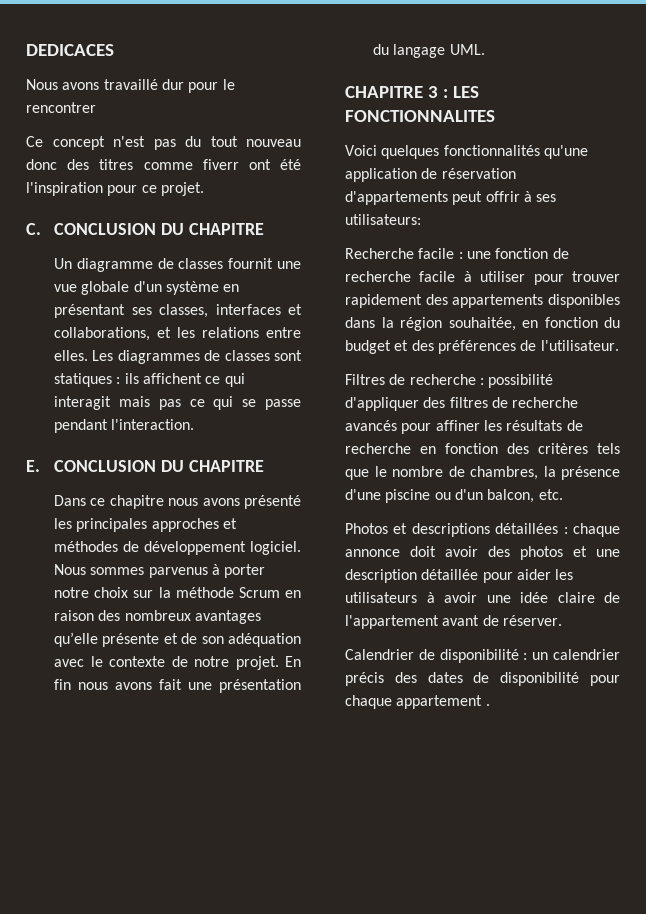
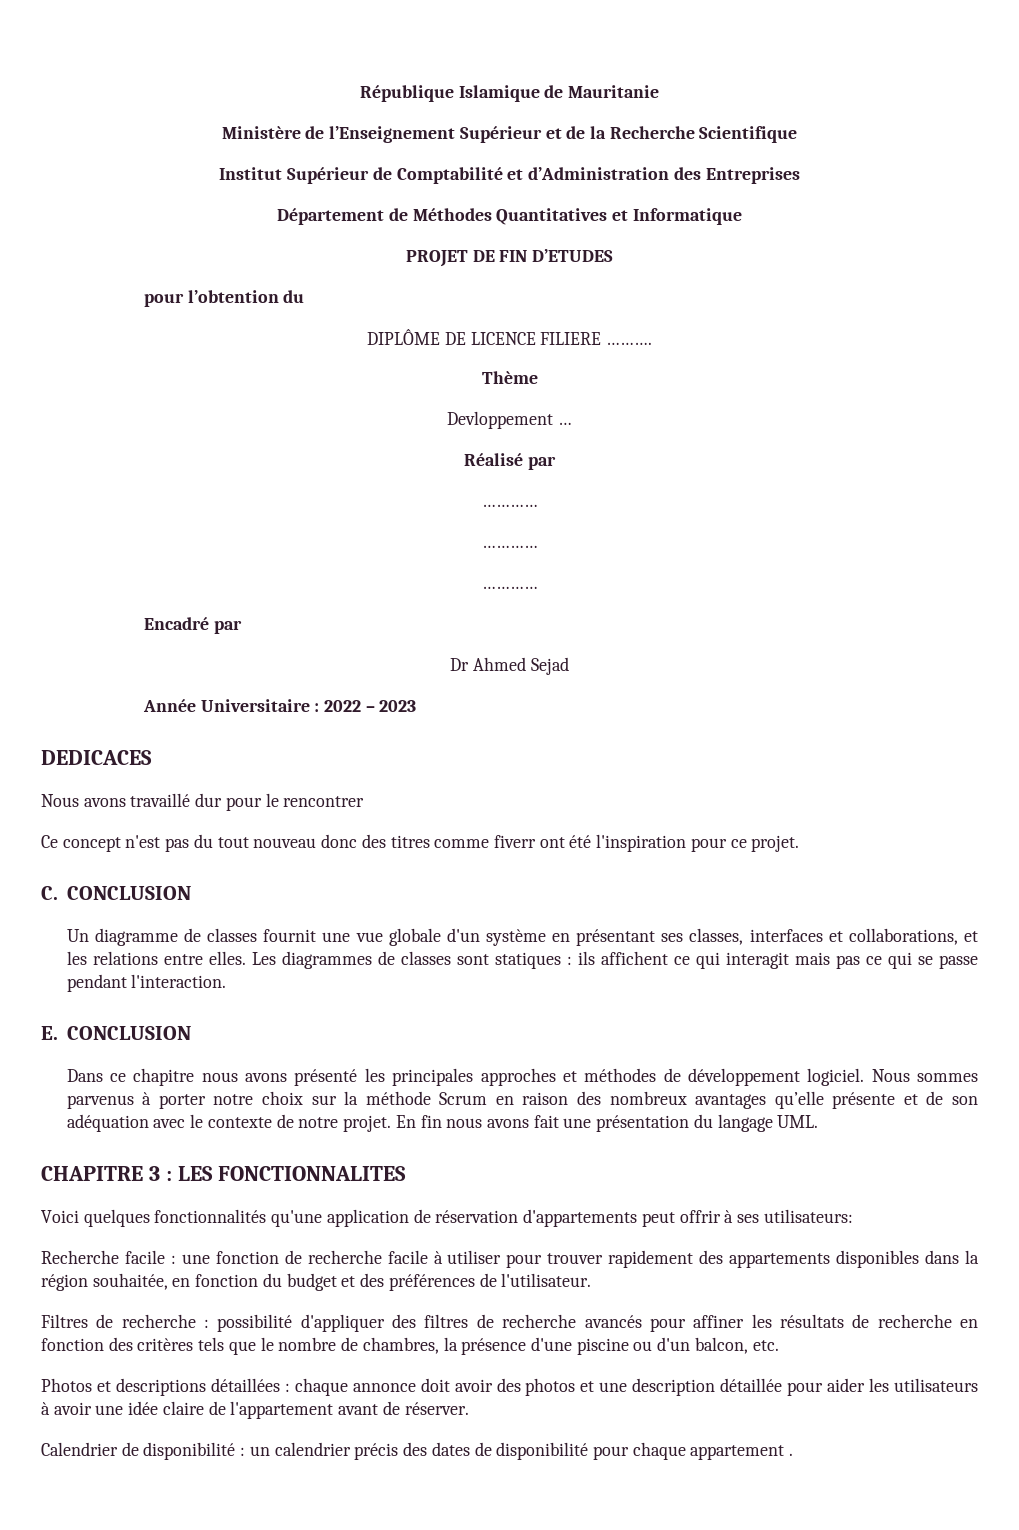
(26, 50) none -> [359,85,660,102] [221,126,798,143] [219,167,800,184] [277,208,742,225] [405,249,614,267] [143,290,305,307] [367,329,652,345] [481,371,538,384] [447,411,572,429] [464,453,556,470] [481,504,538,507] [481,545,538,548] [481,586,538,589] [143,617,242,634] [450,657,569,675] [142,699,417,712] République Islamique de Mauritanie // Ministère de l’Enseignement Supérieur et de la Recherche Scientifique // Institut Supérieur de Comptabilité et d’Administration des Entreprises // Département de Méthodes Quantitatives et Informatique // PROJET DE FIN D’ETUDES // pour l’obtention du // DIPLÔME DE LICENCE FILIERE ………. // Thème // Devloppement … // Réalisé par // ………… // ………… // ………… // Encadré par // Dr Ahmed Sejad // Année Universitaire : 2022 – 2023 //
[160,223,264,235] DU CHAPITRE -> (191, 893) none
[160,460,264,472] DU CHAPITRE -> (191, 1033) none

